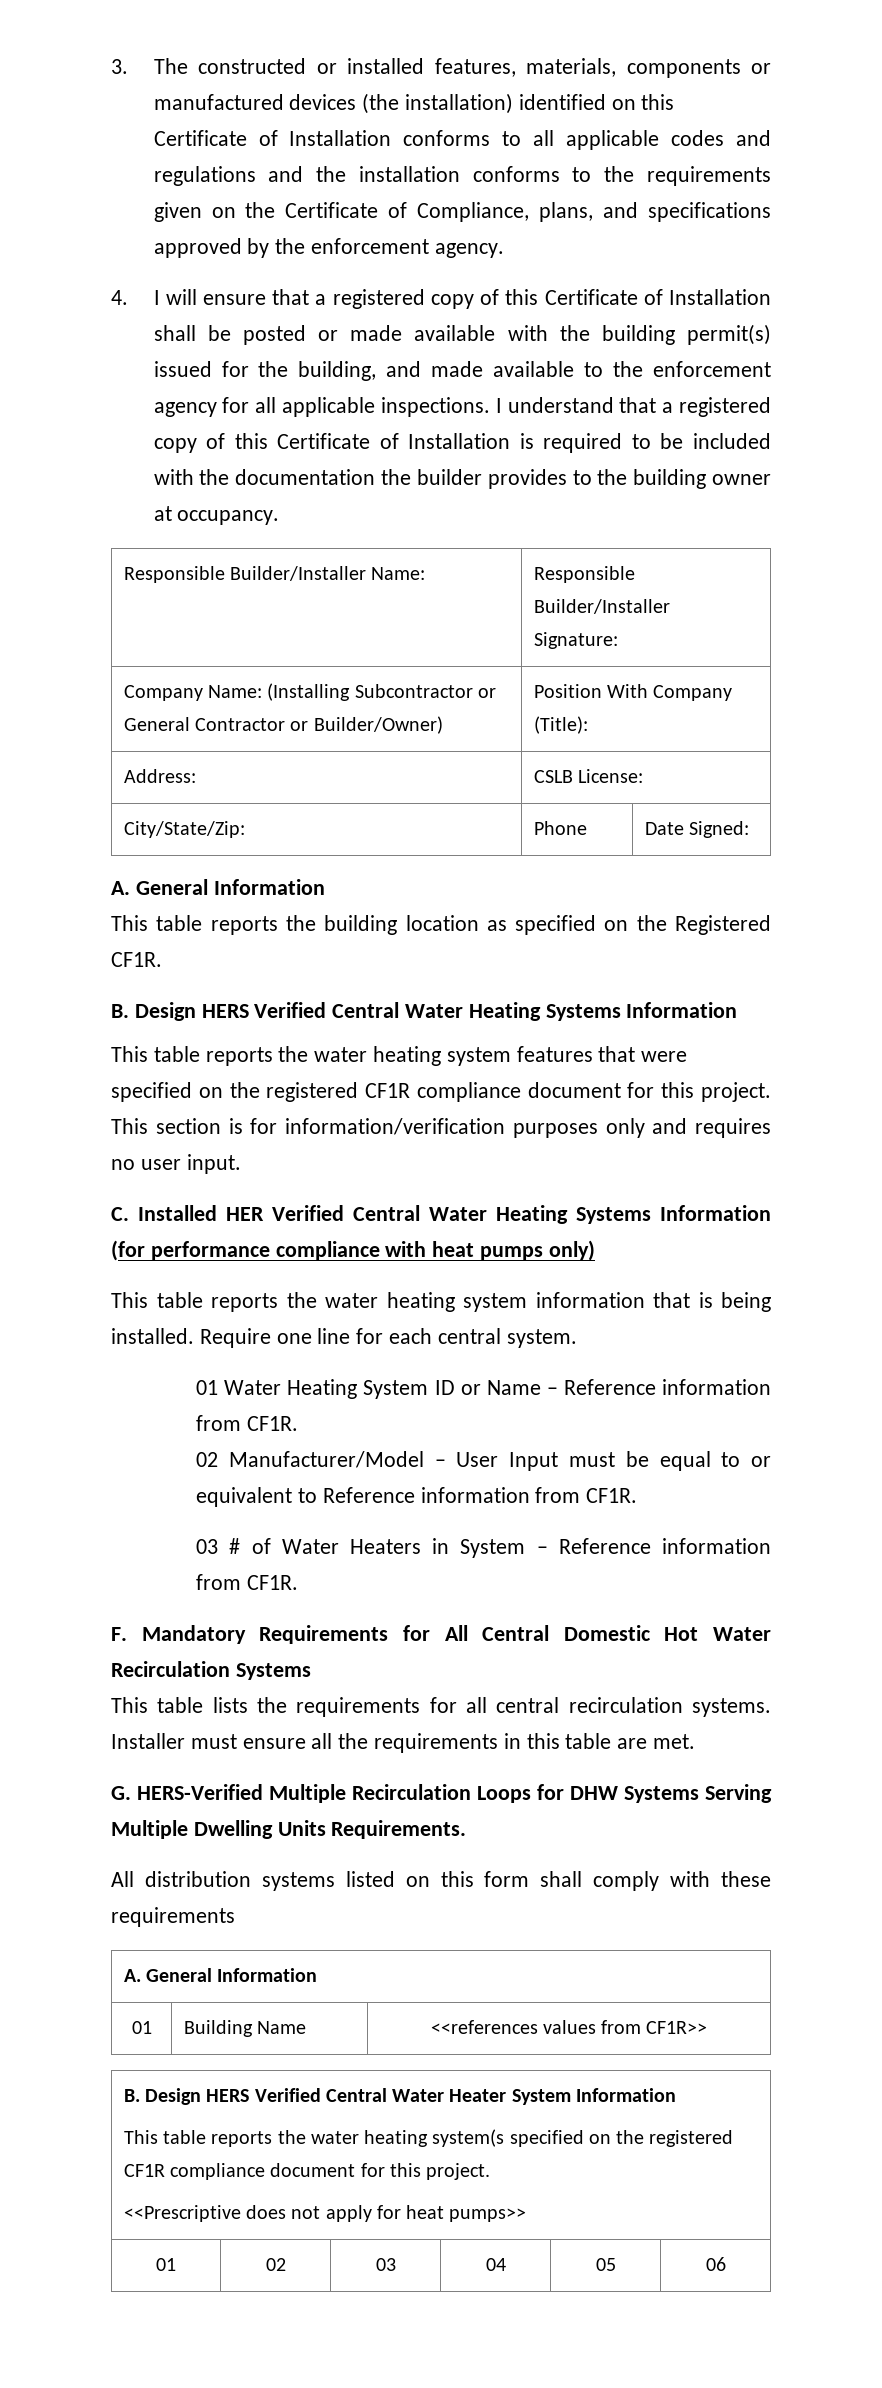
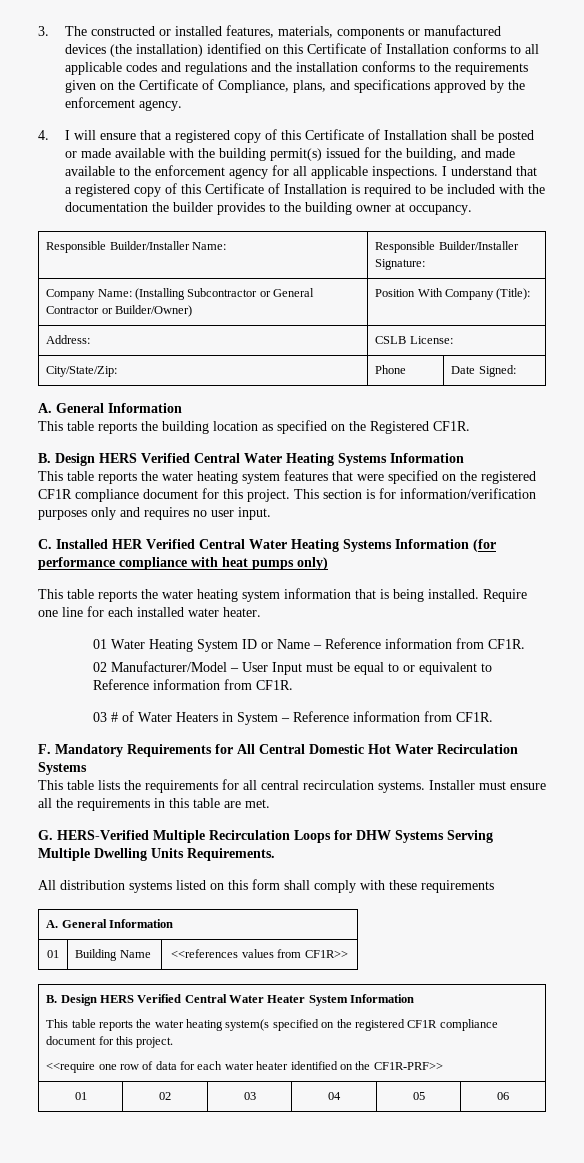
[437,1328,577,1348] central system. -> [137,607,261,617] installed water heater.
[123,2205,527,2222] <<Prescriptive does not apply for heat pumps>> -> [46,1061,443,1073] <<require one row of data for each water heater identified on the CF1R-PRF>>

